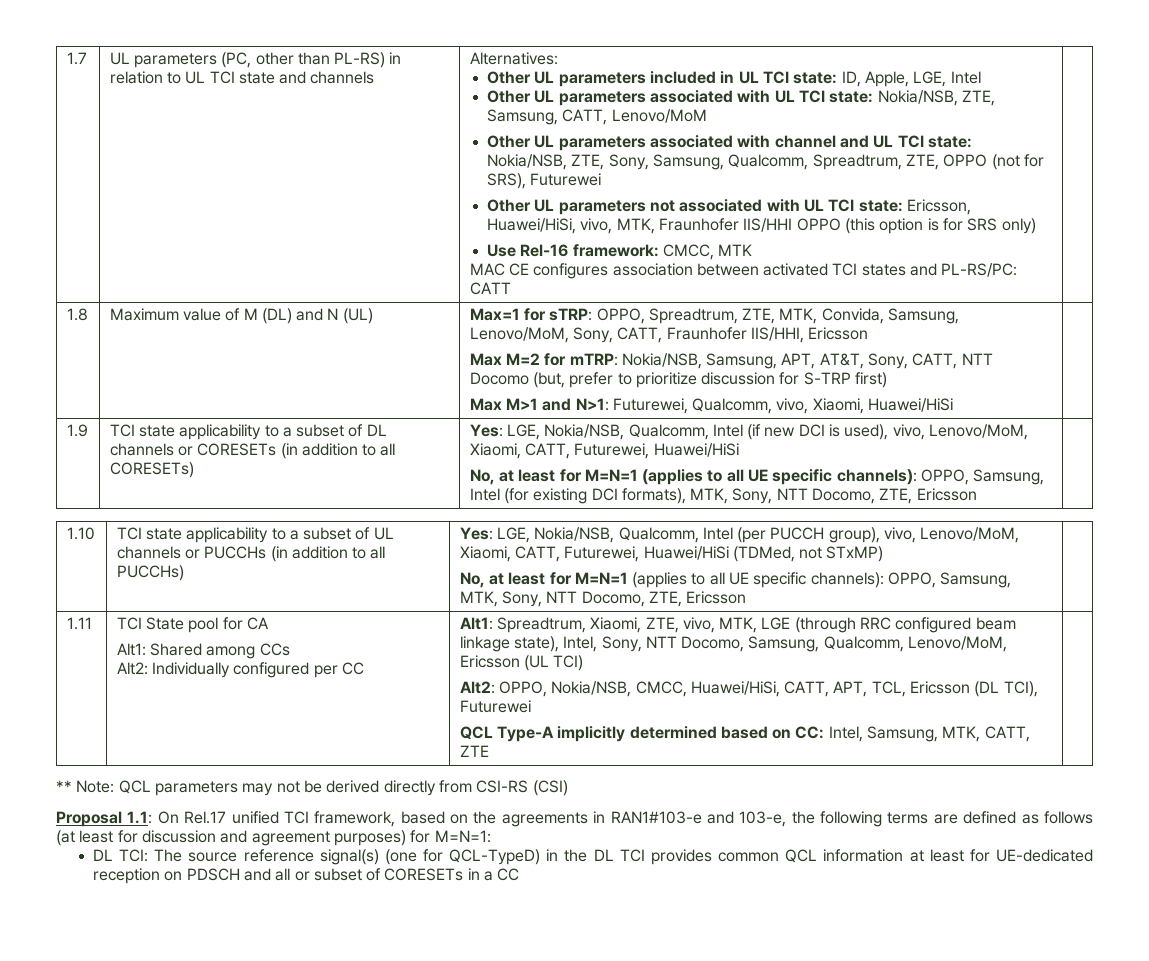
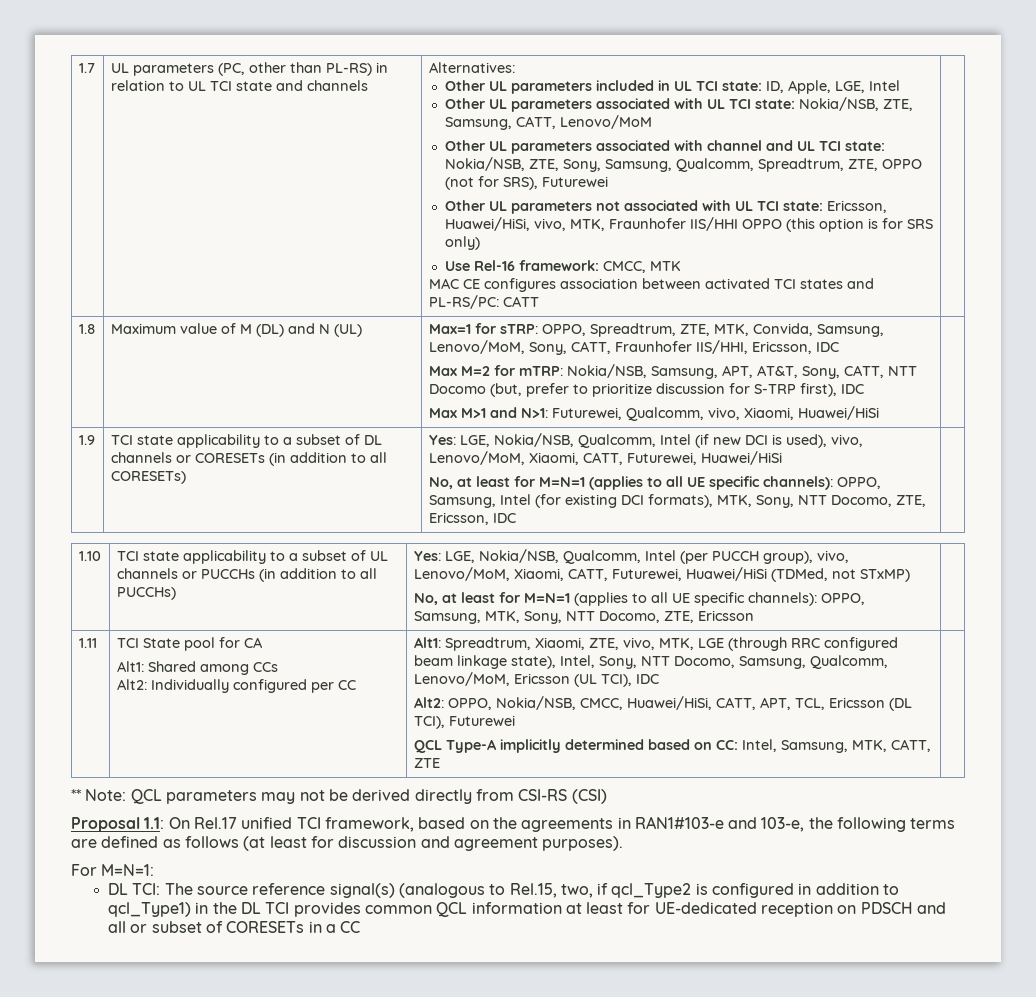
[808,327,869,340] Ericsson -> [751,341,839,354] Ericsson, IDC
[855,372,888,388] first) -> [799,383,864,397] first), IDC
[916,488,977,501] Ericsson -> [428,512,516,525] Ericsson, IDC
[553,655,584,671] TCI) -> [600,674,659,687] TCI), IDC
[333,830,431,846] purposes) for -> [542,836,624,851] [71,864,97,876] purposes). // For
[384,849,541,865] (one for QCL-TypeD) -> [398,883,900,898] [107,902,191,917] (analogous to Rel.15, two, if qcl_Type2 is configured in addition to qcl_Type1)

